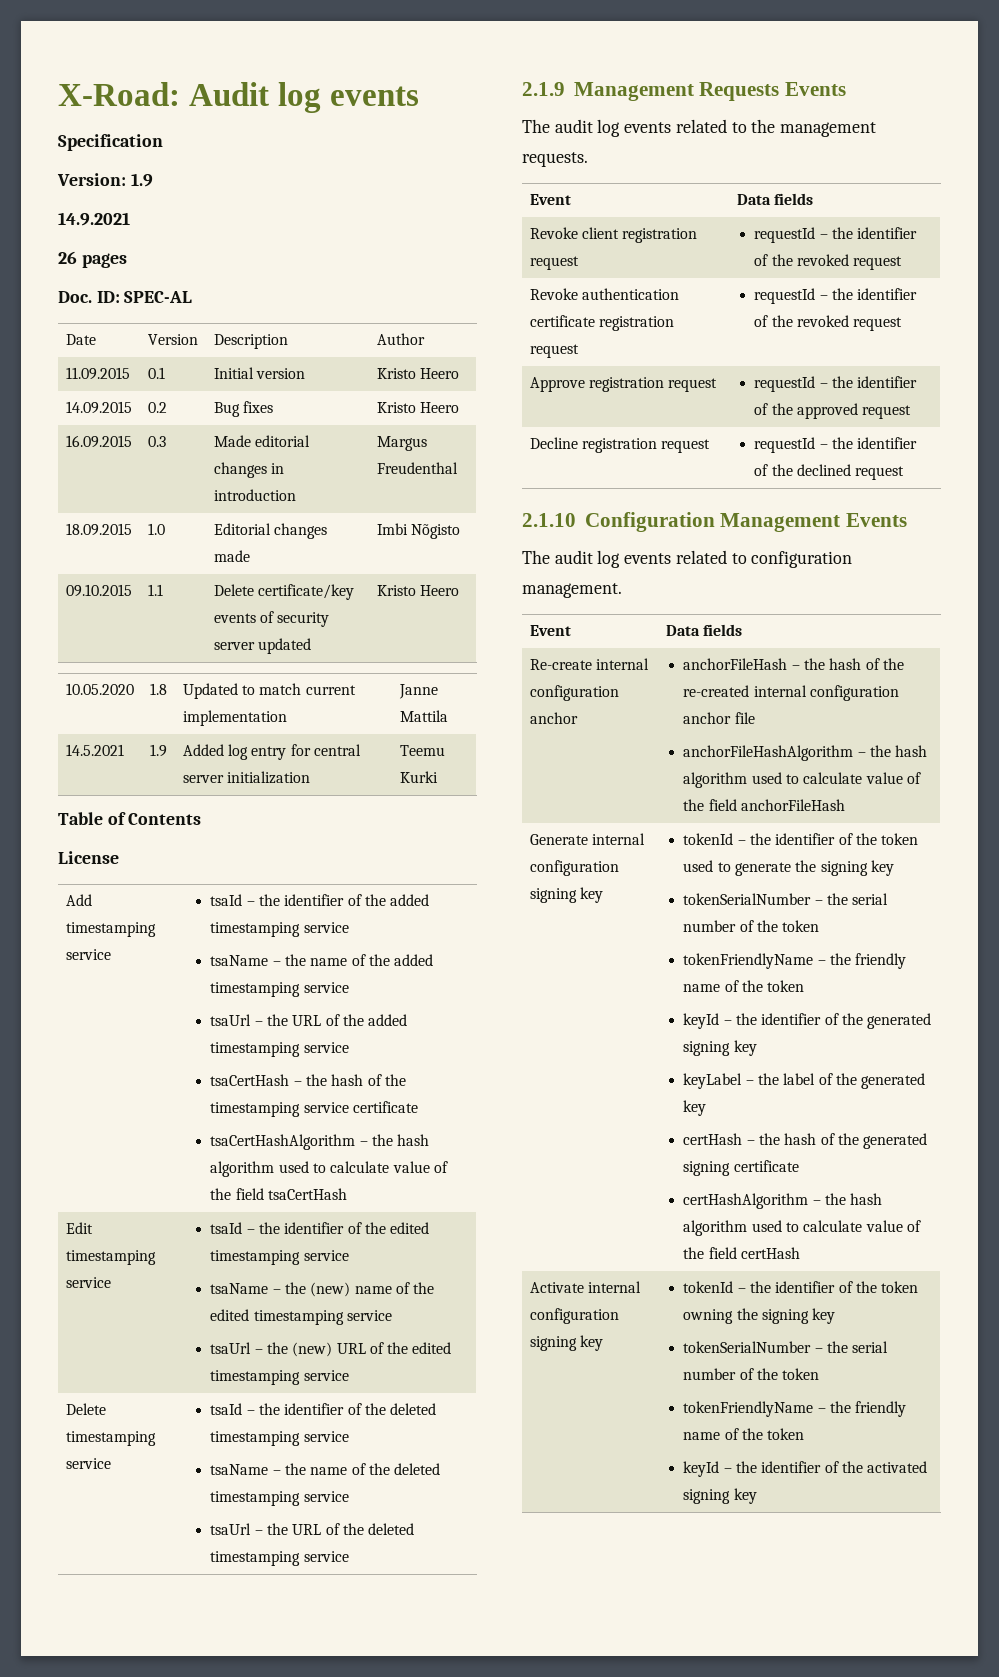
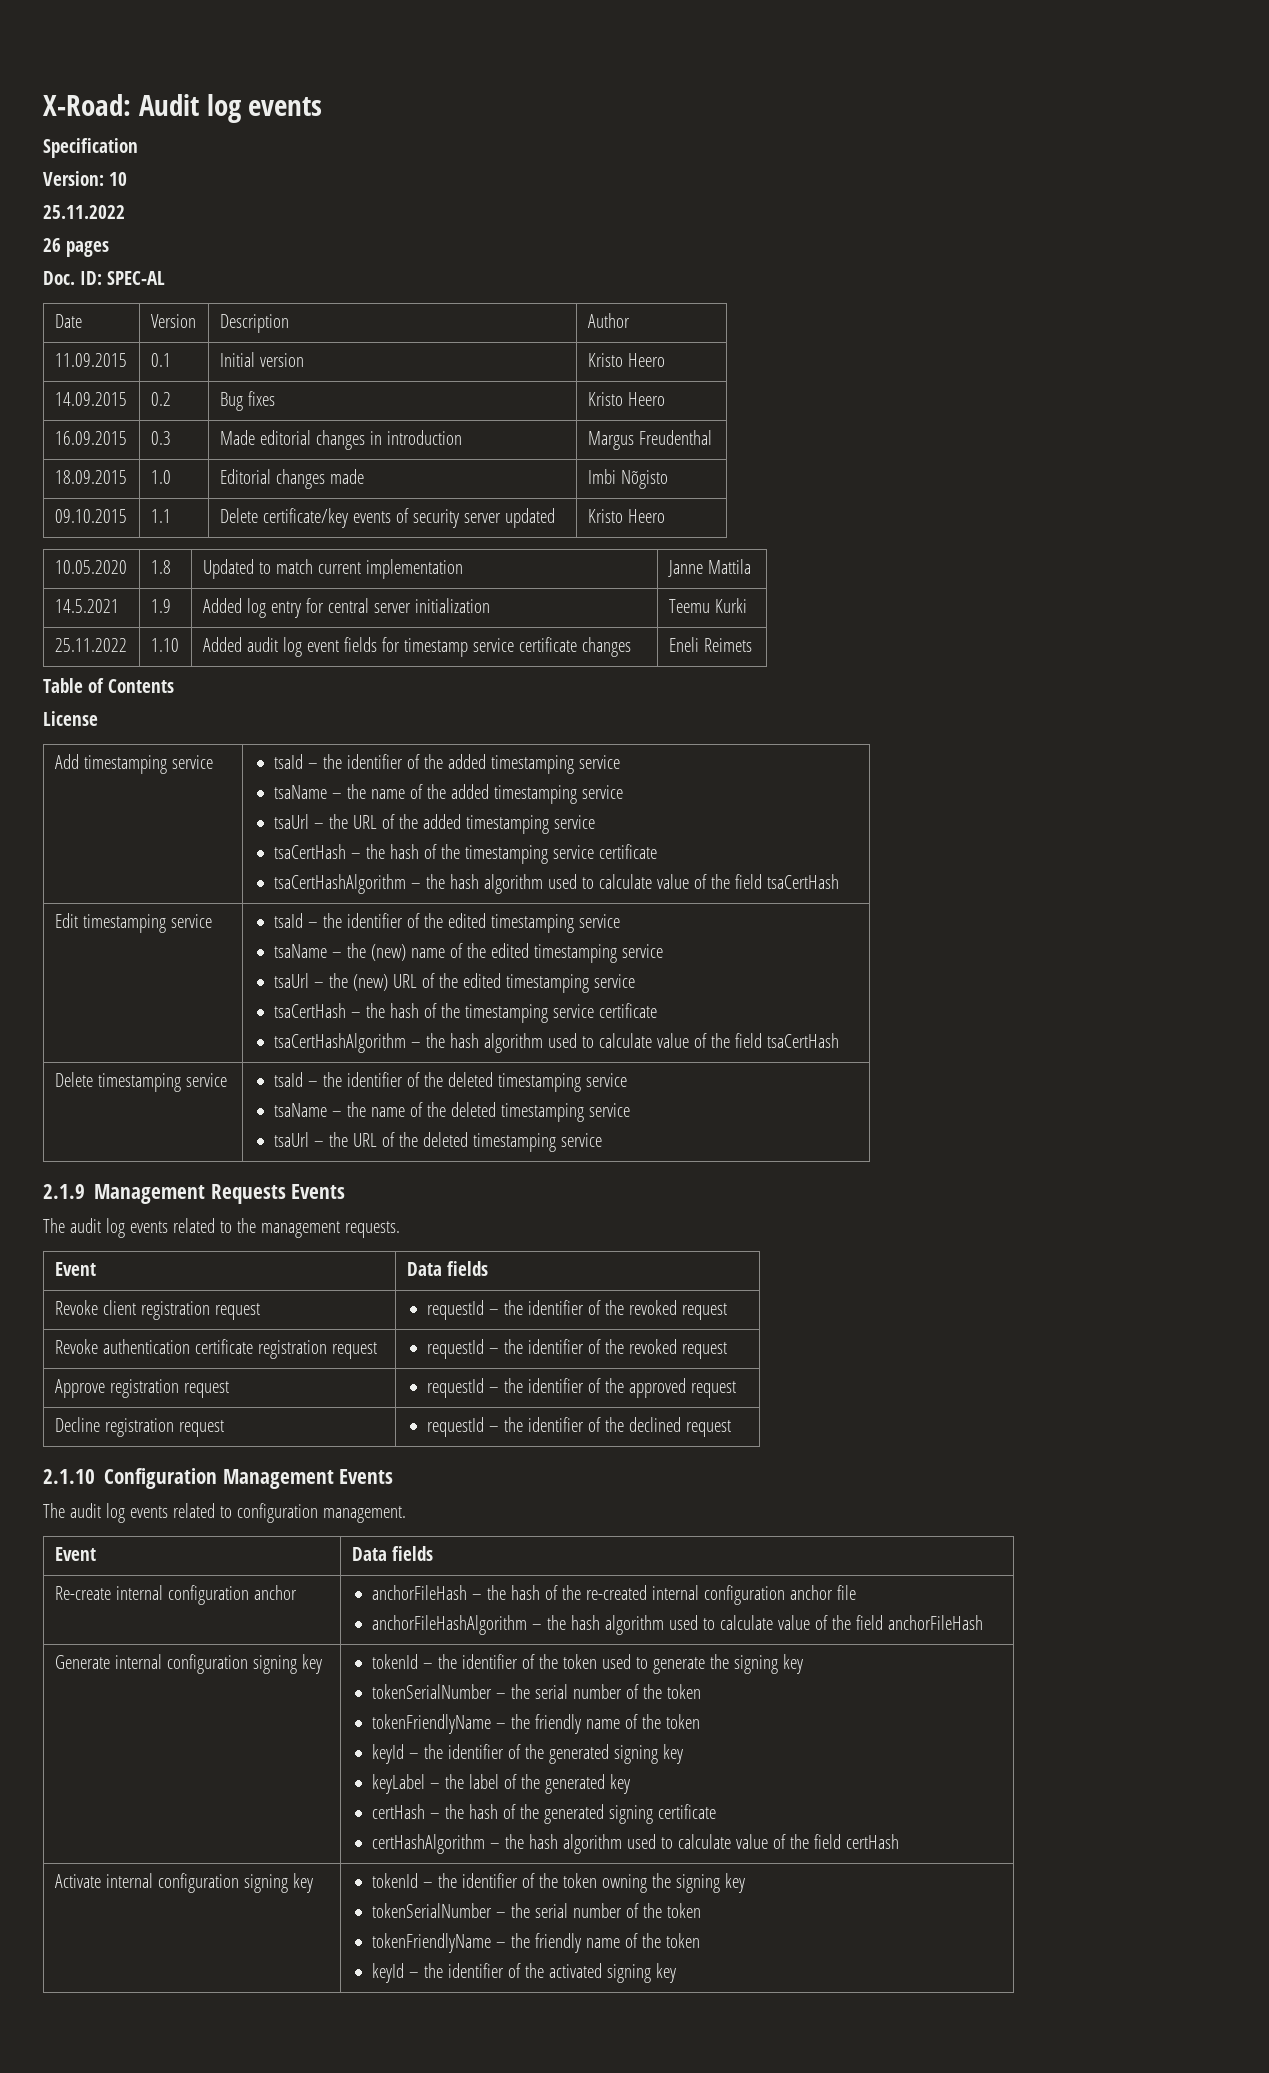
[130,173,153,187] [58,212,130,226] 1.9 // 14.9.2021 -> [108,172,127,186] [43,205,125,219] 10 // 25.11.2022
(438, 777) none -> [54,638,127,652] [150,638,179,652] [202,637,631,657] [668,637,752,652] // 25.11.2022 | 1.10 | Added audit log event fields for timestamp service certificate changes | Eneli Reimets
(349, 1375) none -> [274,1003,657,1023] [274,1033,839,1053] // tsaCertHash – the hash of the timestamping service certificate // tsaCertHashAlgorithm – the hash algorithm used to calculate value of the field tsaCertHash

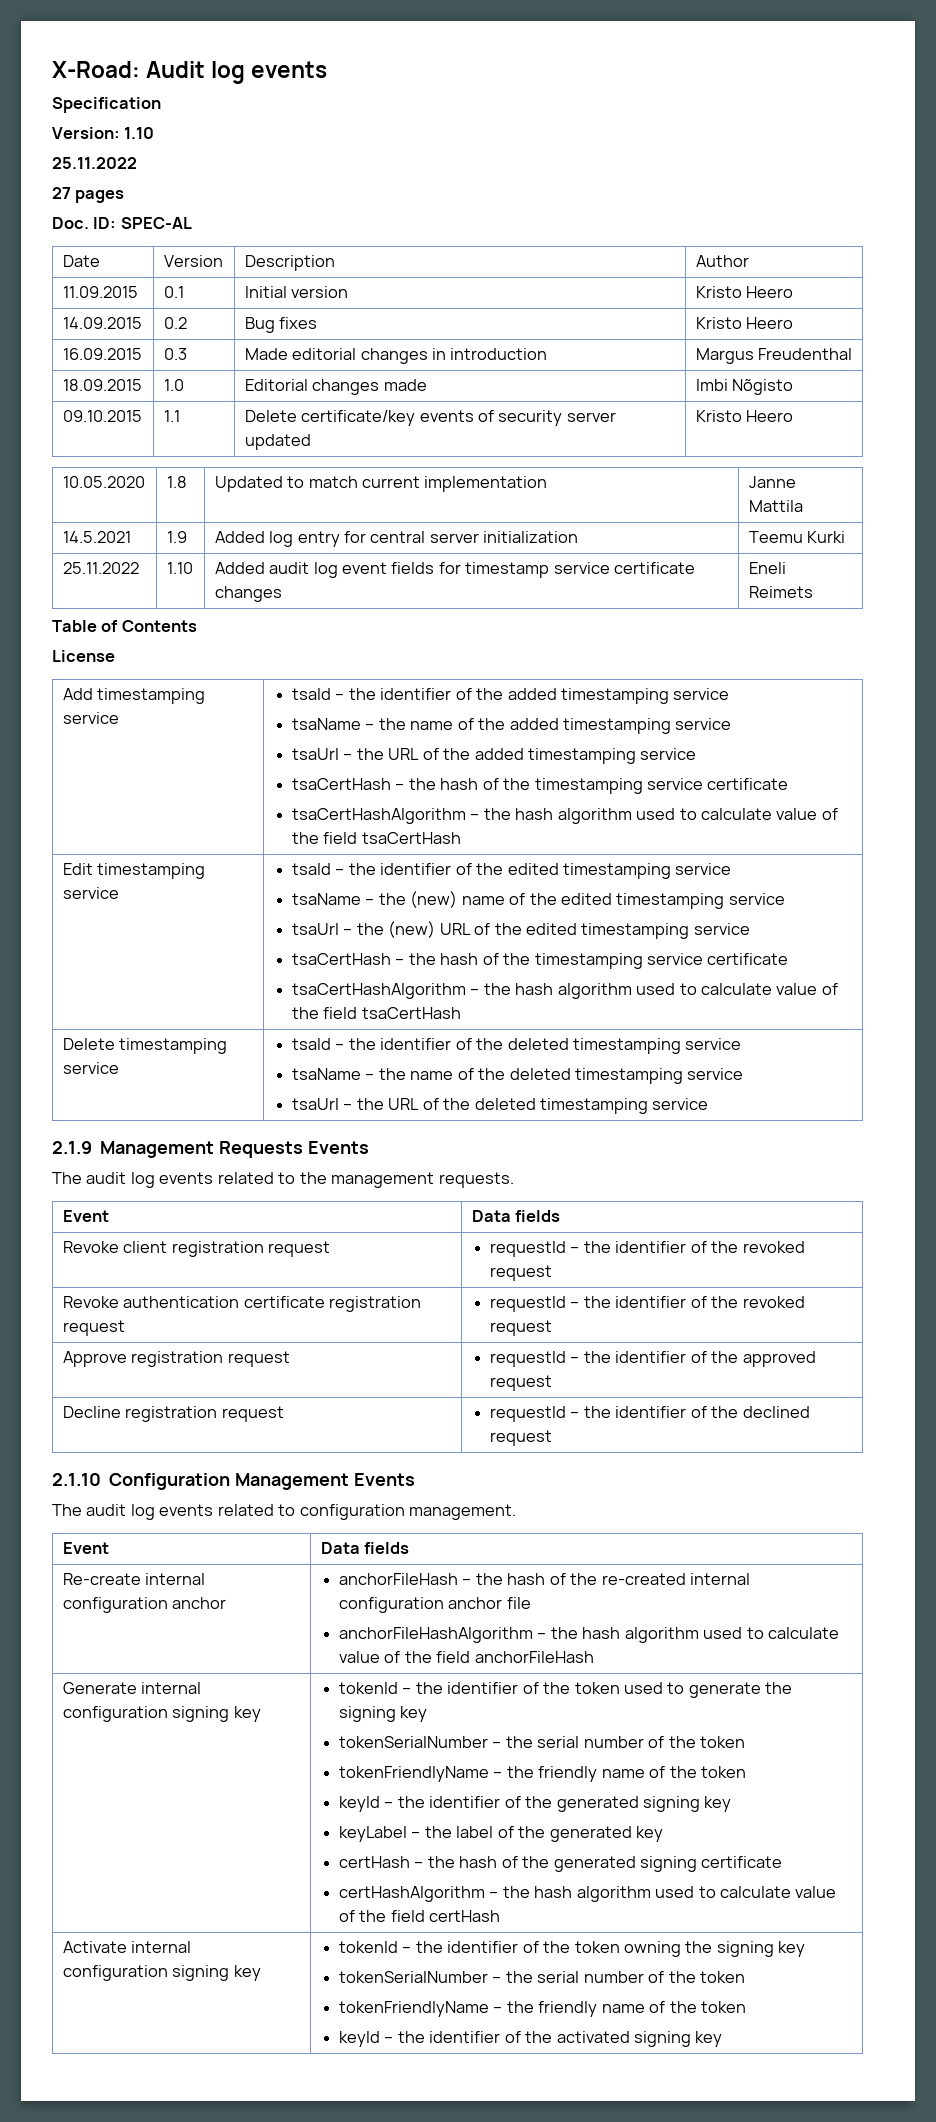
[108,172,127,186] 10 -> [124,127,155,139] 1.10
[43,238,61,252] 26 -> [52,187,71,199] 27

